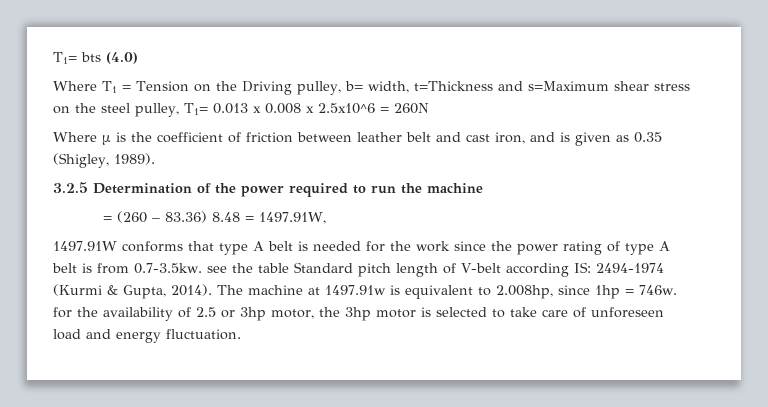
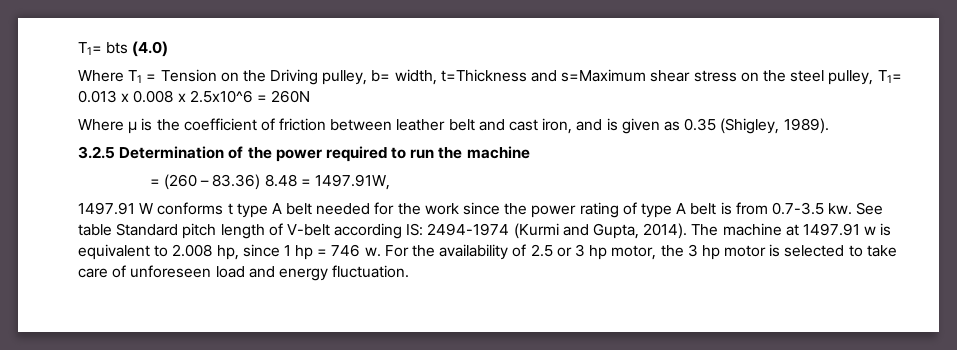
[53,241,308,255] 1497.91W conforms that type A belt is -> [78,202,313,218] 1497.91 W conforms t type A belt
[134,263,253,274] 0.7-3.5kw. see the -> [771,202,884,215] 0.7-3.5 kw. See
[107,285,118,295] & -> [562,224,589,236] and
[325,285,386,295] 1497.91w -> [802,223,877,236] 1497.91 w
[496,285,677,299] [53,307,72,318] 2.008hp, since 1hp = 746w. for -> [172,244,409,260] 2.008 hp, since 1 hp = 746 w. For
[240,307,371,321] 3hp motor, the 3hp -> [574,244,720,260] 3 hp motor, the 3 hp

